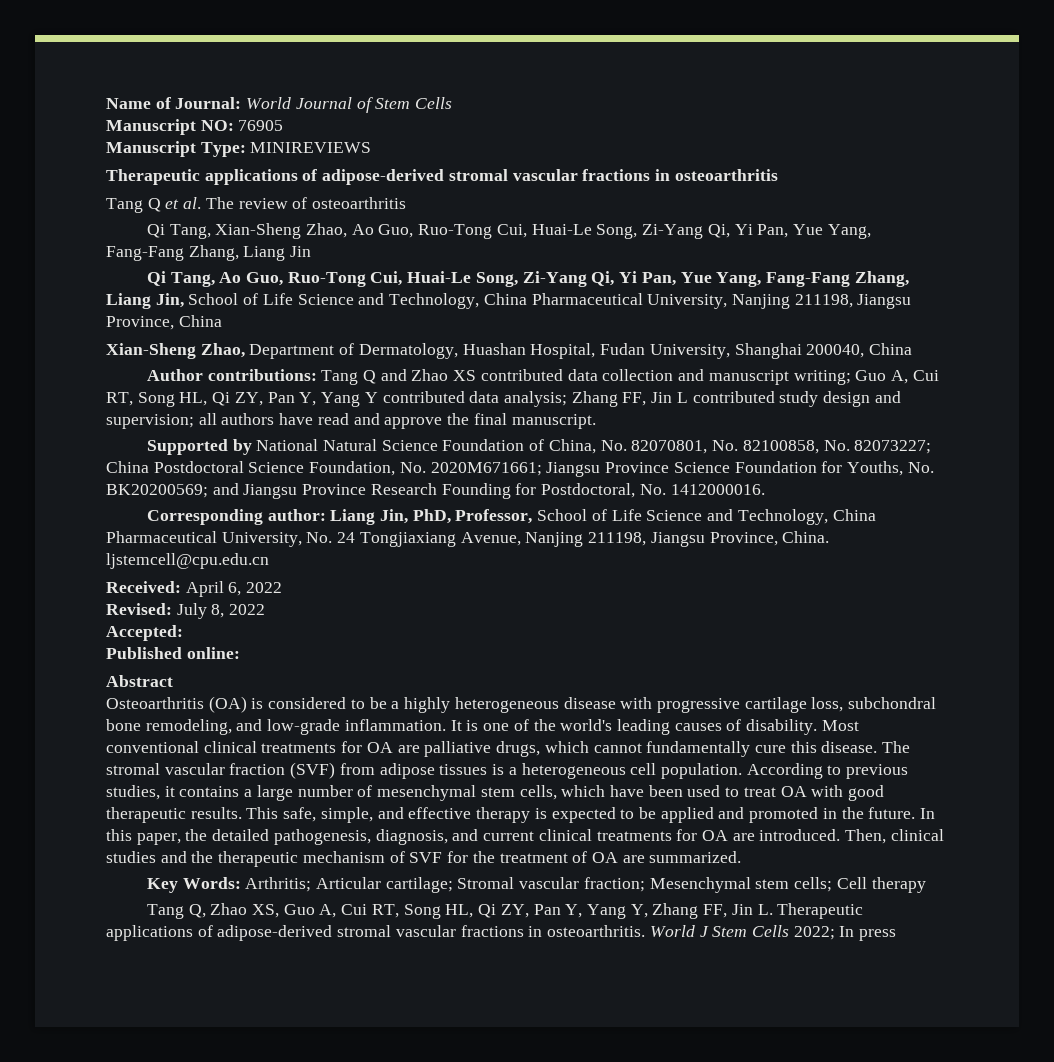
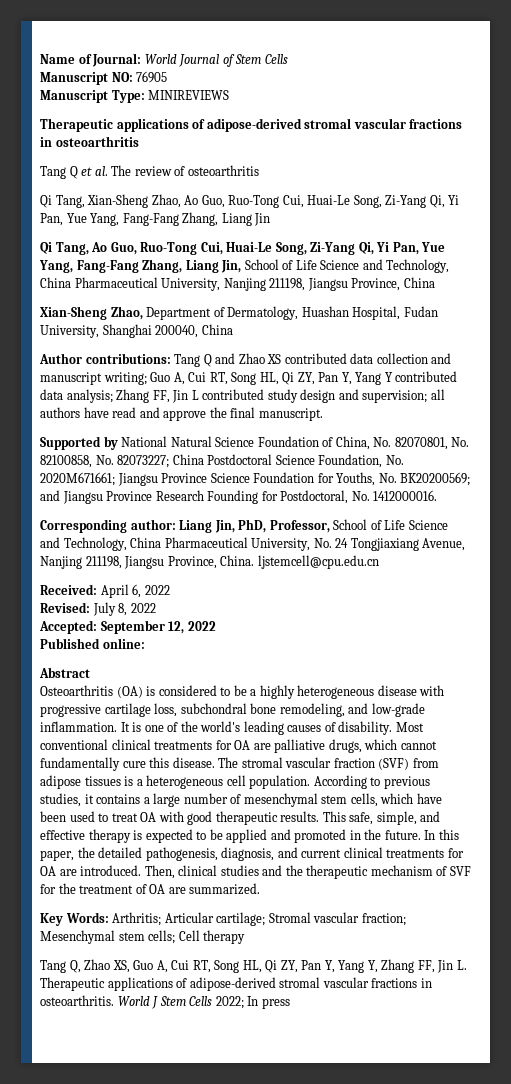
(183, 633) none -> [100,620,216,634] September 12, 2022

